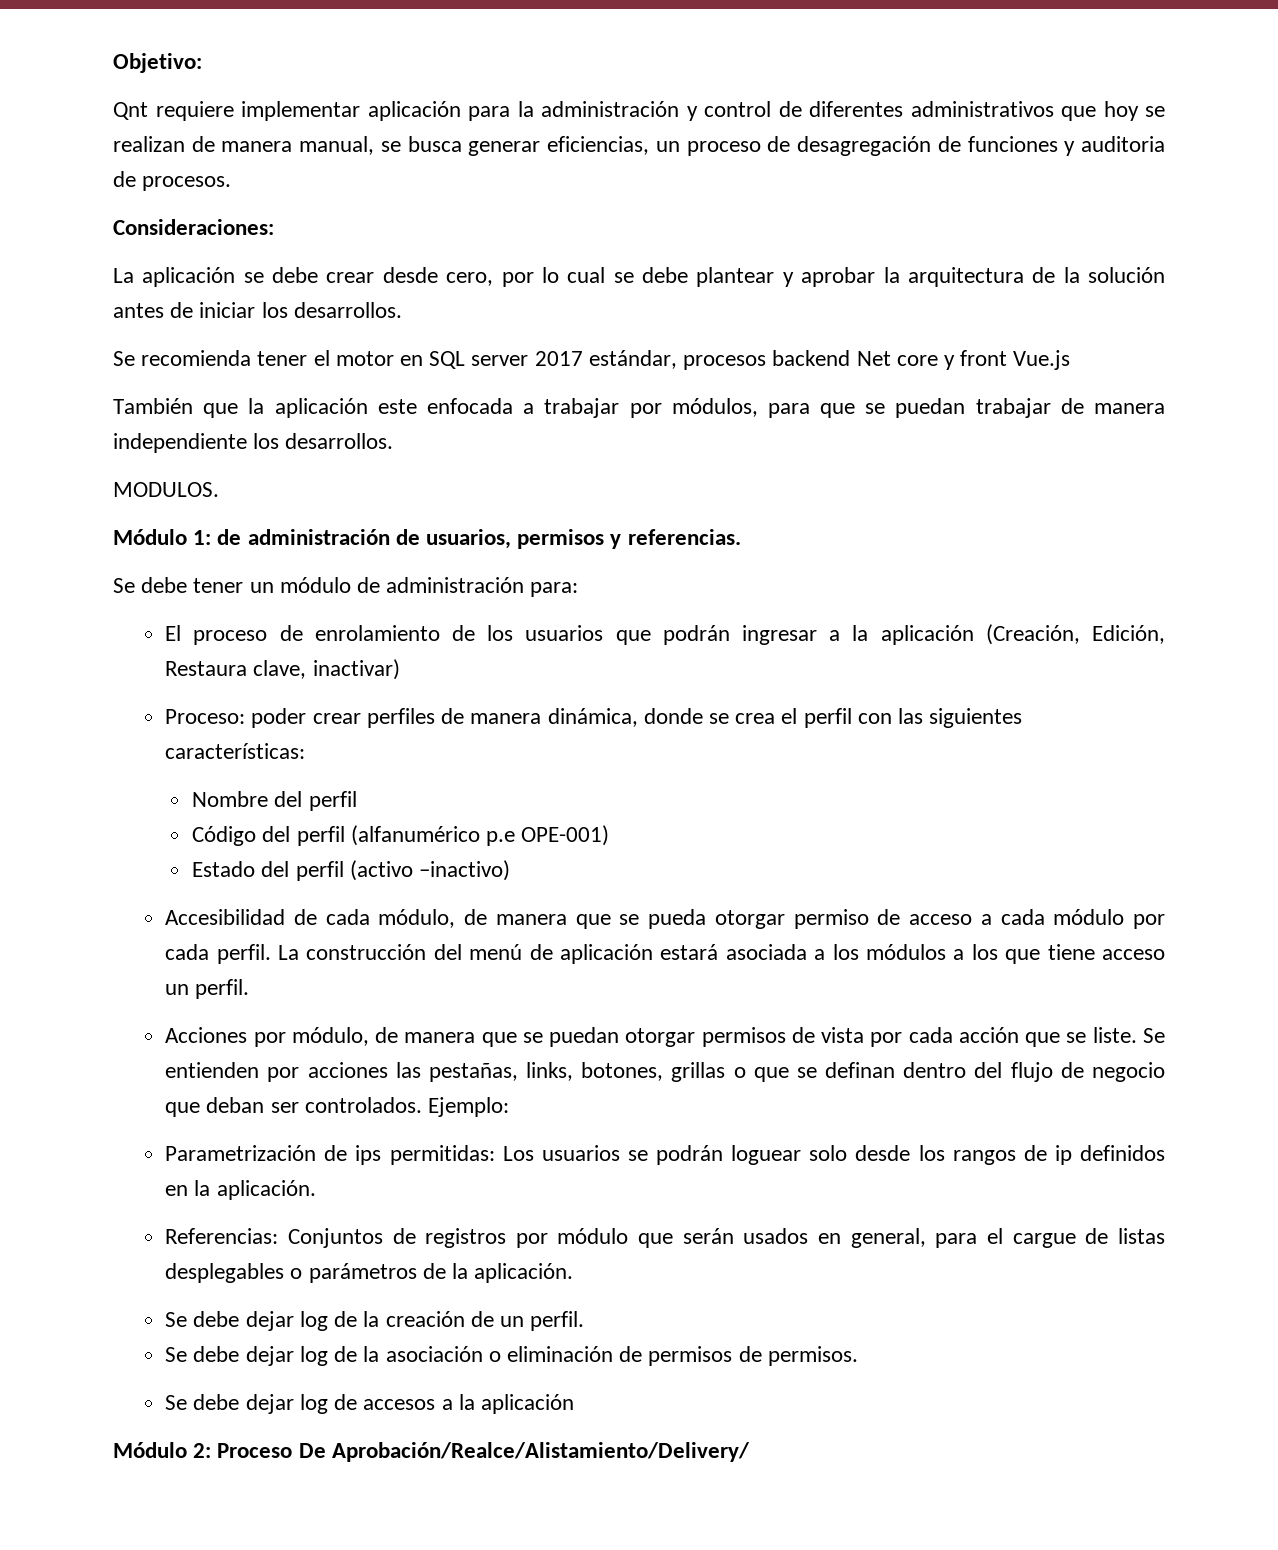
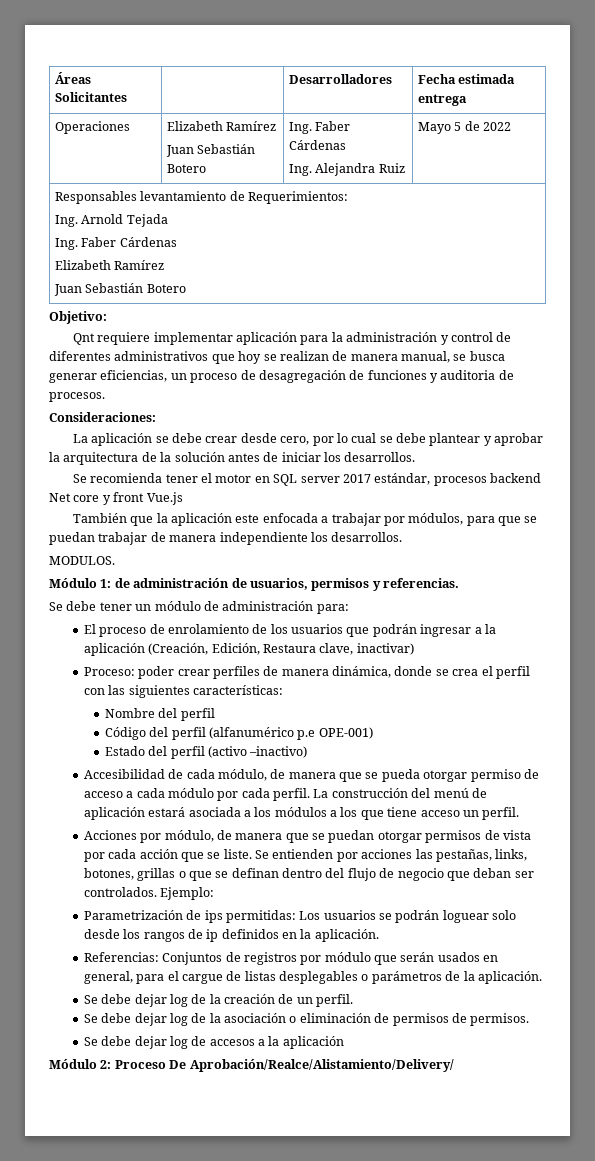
(113, 63) none -> [54,72,91,84] [54,92,127,102] [288,74,392,84] [417,74,516,84] [417,94,467,106] [54,121,130,134] [166,121,277,131] [165,144,256,157] [166,164,206,173] [288,121,351,134] [288,140,346,150] [288,163,405,176] [417,121,511,134] [54,191,348,204] [54,214,168,227] [54,237,177,250] [54,260,165,270] [53,283,186,296] Áreas Solicitantes | | Desarrolladores | Fecha estimada entrega // Operaciones | Elizabeth Ramírez // Juan Sebastián Botero | Ing. Faber Cárdenas // Ing. Alejandra Ruiz | Mayo 5 de 2022 // Responsables levantamiento de Requerimientos: // Ing. Arnold Tejada // Ing. Faber Cárdenas // Elizabeth Ramírez // Juan Sebastián Botero //

